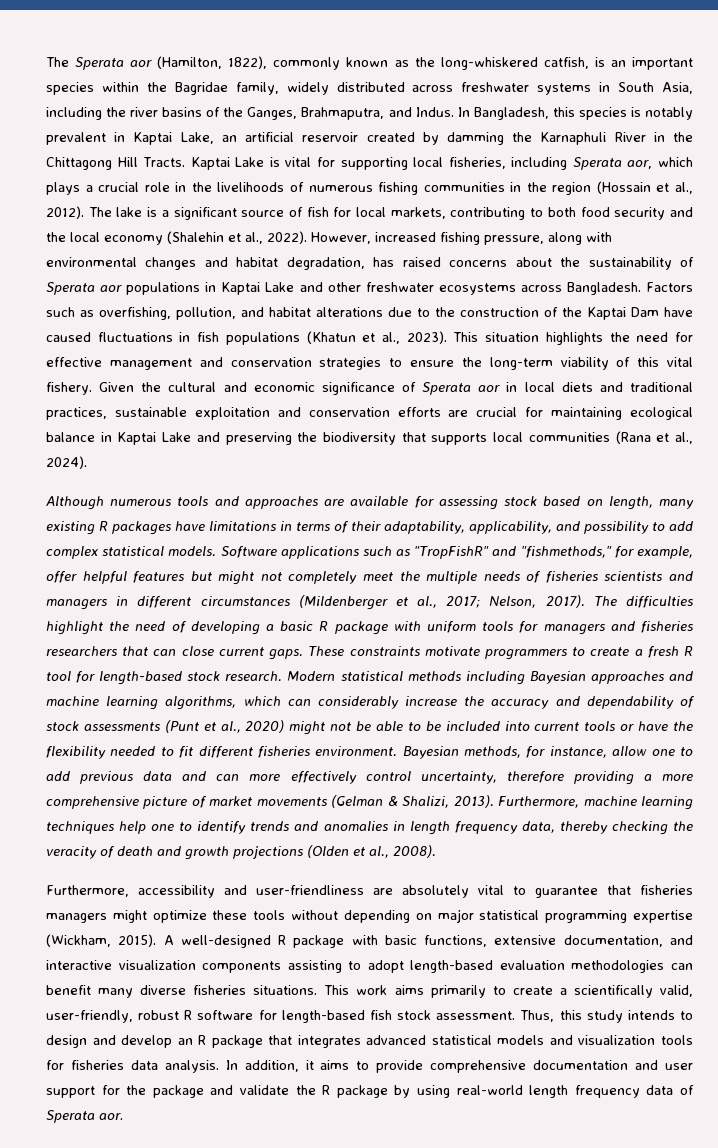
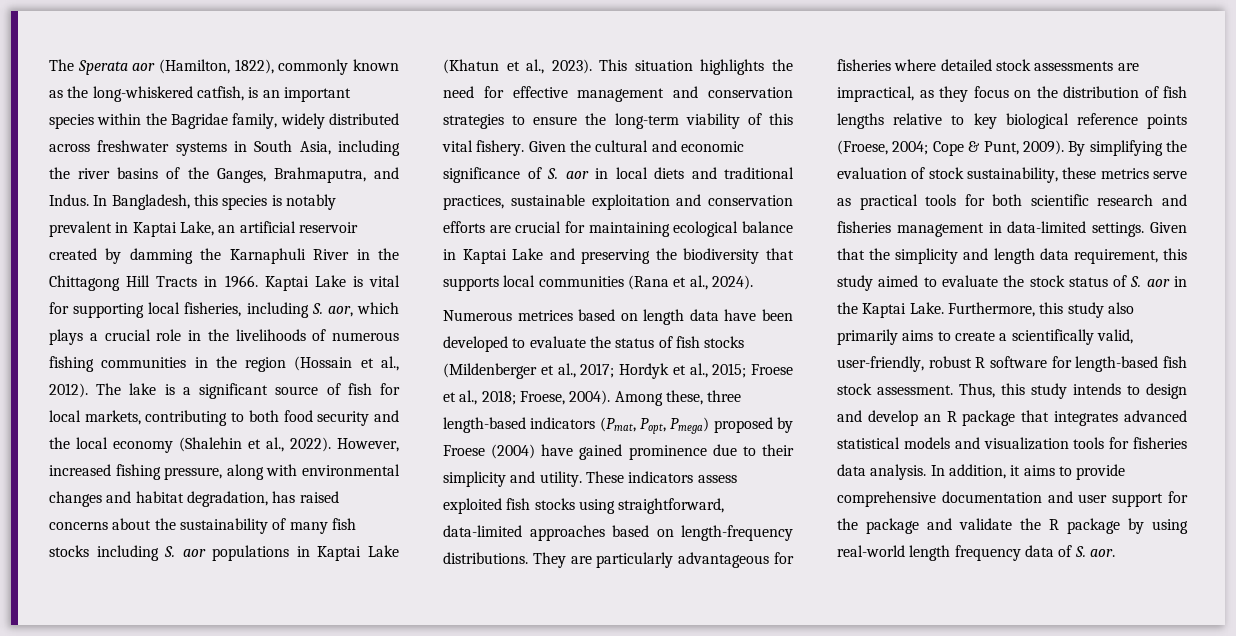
[143,157,186,167] Tracts. -> [156,275,258,288] Tracts in 1966.
[572,157,622,170] Sperata -> [311,303,323,314] S.
[46,282,95,295] Sperata -> [289,518,356,534] [49,545,176,561] many fish stocks including S.
[299,282,693,295] [46,307,693,320] [46,332,300,345] and other freshwater ecosystems across Bangladesh. Factors such as overfishing, pollution, and habitat alterations due to the construction of the Kaptai Dam have caused fluctuations in fish populations -> (399, 551) none
[422,382,472,395] Sperata -> [547,168,558,179] S.
[46,496,695,510] [46,521,693,535] [46,546,693,559] [46,571,693,585] [46,595,693,610] [46,621,693,635] [46,646,693,660] [46,671,693,685] [46,696,695,710] [46,720,694,735] [46,746,693,759] [46,771,694,785] [46,795,693,810] [46,821,693,835] [46,845,436,860] [46,885,693,898] [46,909,693,923] [46,934,693,948] [46,960,693,973] [46,985,486,998] Although numerous tools and approaches are available for assessing stock based on length, many existing R packages have limitations in terms of their adaptability, applicability, and possibility to add complex statistical models. Software applications such as "TropFishR" and "fishmethods," for example, offer helpful features but might not completely meet the multiple needs of fisheries scientists and managers in different circumstances (Mildenberger et al., 2017; Nelson, 2017). The difficulties highlight the need of developing a basic R package with uniform tools for managers and fisheries researchers that can close current gaps. These constraints motivate programmers to create a fresh R tool for length-based stock research. Modern statistical methods including Bayesian approaches and machine learning algorithms, which can considerably increase the accuracy and dependability of stock assessments (Punt et al., 2020) might not be able to be included into current tools or have the flexibility needed to fit different fisheries environment. Bayesian methods, for instance, allow one to add previous data and can more effectively control uncertainty, therefore providing a more comprehensive picture of market movements (Gelman & Shalizi, 2013). Furthermore, machine learning techniques help one to identify trends and anomalies in length frequency data, thereby checking the veracity of death and growth projections (Olden et al., 2008). // Furthermore, accessibility and user-friendliness are absolutely vital to guarantee that fisheries managers might optimize these tools without depending on major statistical programming expertise (Wickham, 2015). A well-designed R package with basic functions, extensive documentation, and interactive visualization components assisting to adopt length-based evaluation methodologies can benefit many diverse fisheries situations. This work aims primarily -> [443,309,793,325] [443,336,745,352] [443,363,793,379] [443,390,742,406] [443,417,793,434] [443,444,794,460] [443,471,737,487] [443,498,725,514] [443,525,793,541] [443,552,794,568] [837,59,1139,71] [837,86,1187,102] [837,113,1187,129] [837,140,1187,156] [837,167,1187,183] [837,194,1187,210] [837,221,1187,237] [837,248,1187,264] [837,275,1187,291] [837,302,1134,318] [837,329,934,345] Numerous metrices based on length data have been developed to evaluate the status of fish stocks (Mildenberger et al., 2017; Hordyk et al., 2015; Froese et al., 2018; Froese, 2004). Among these, three length-based indicators (Pmat, Popt, Pmega) proposed by Froese (2004) have gained prominence due to their simplicity and utility. These indicators assess exploited fish stocks using straightforward, data-limited approaches based on length-frequency distributions. They are particularly advantageous for fisheries where detailed stock assessments are impractical, as they focus on the distribution of fish lengths relative to key biological reference points (Froese, 2004; Cope & Punt, 2009). By simplifying the evaluation of stock sustainability, these metrics serve as practical tools for both scientific research and fisheries management in data-limited settings. Given that the simplicity and length data requirement, this study aimed to evaluate the stock status of S. aor in the Kaptai Lake. Furthermore, this study also primarily aims
[46,1110,95,1123] Sperata -> [1074,546,1086,557] S.

